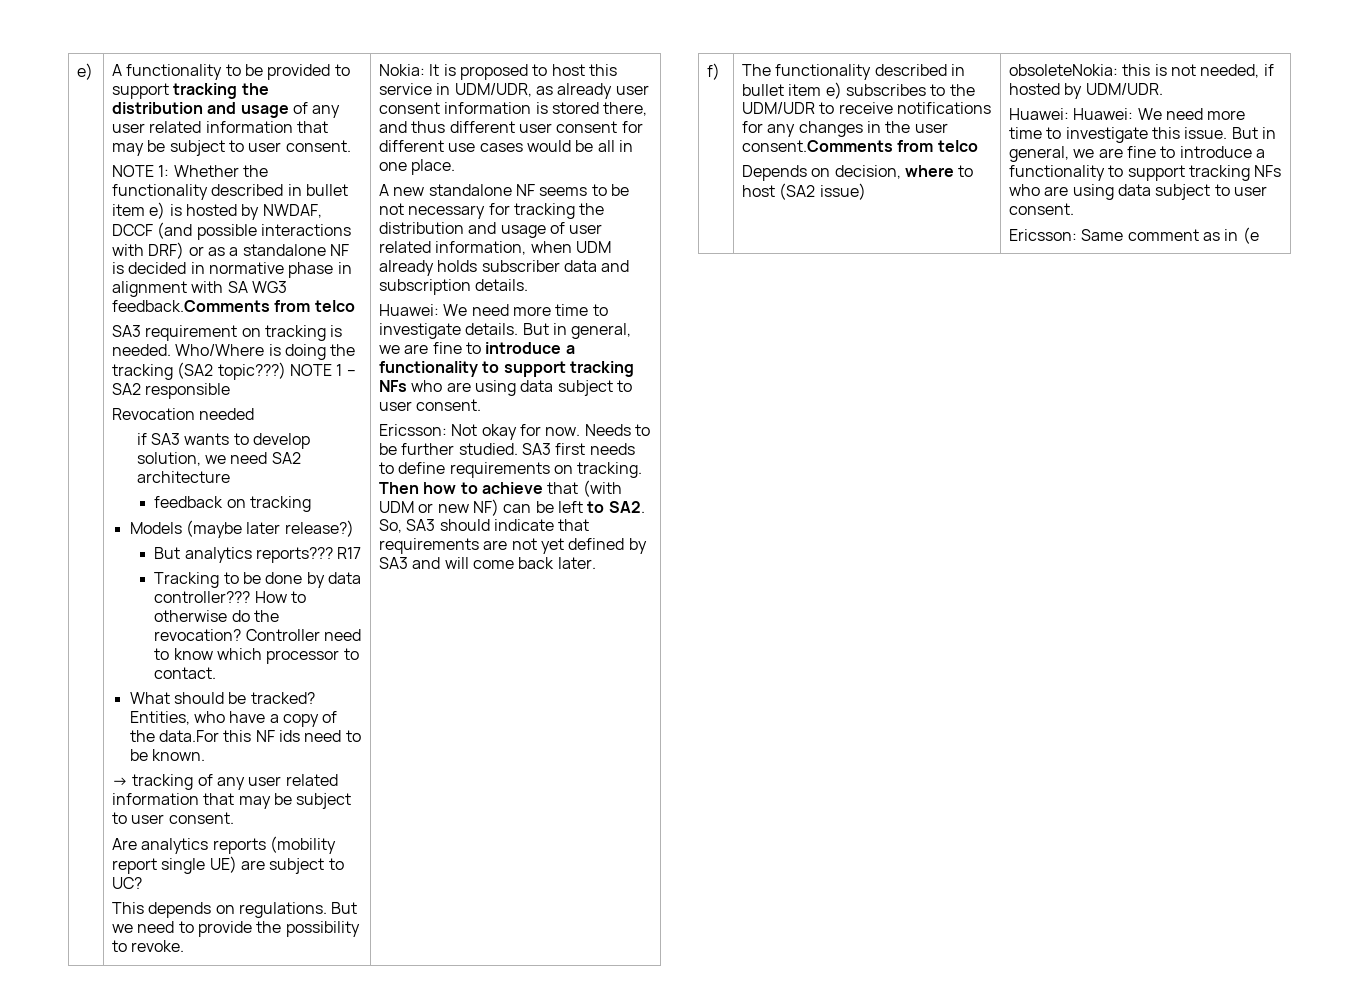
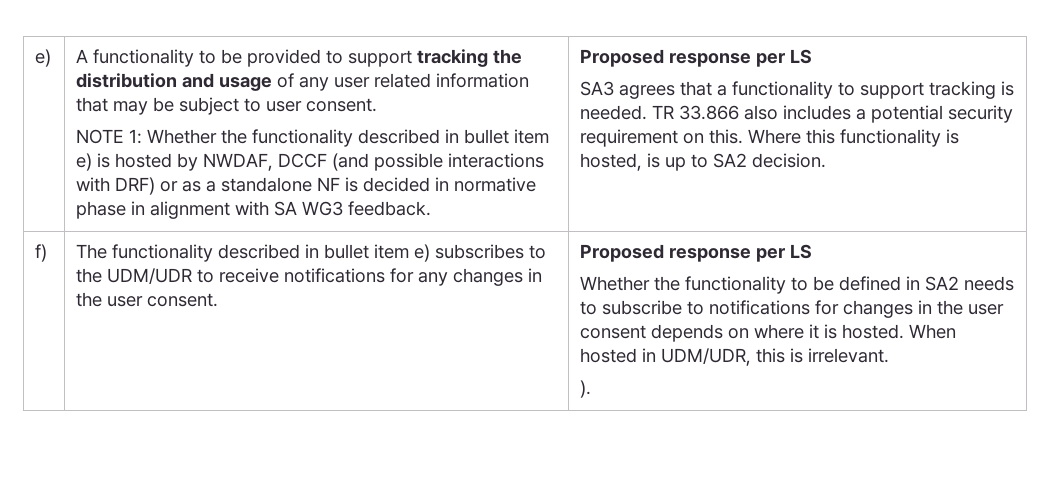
[112,300,355,312] [112,325,343,341] [112,344,356,360] [112,362,356,380] [112,383,231,399] [112,408,255,420] [136,433,310,449] [136,452,301,466] [136,471,230,483] [154,496,311,512] [129,520,354,538] [154,547,362,563] [154,572,361,588] [154,591,306,603] [154,610,279,622] [154,629,361,641] [154,648,359,664] [154,667,217,679] [129,692,315,704] [129,711,338,727] [129,730,361,742] [129,749,206,761] [112,774,338,790] [112,793,352,809] [112,812,234,824] [112,836,337,854] [112,856,344,874] [112,877,143,889] [112,902,358,918] [112,921,360,937] [112,940,185,952] [379,64,618,80] [379,83,649,99] [379,102,648,116] [379,121,643,133] [379,140,634,152] [379,159,456,175] [379,184,630,196] [379,203,605,219] [379,222,603,238] [379,241,612,255] [379,260,630,276] [379,279,529,295] [379,304,608,316] [379,323,632,339] [379,342,575,354] [379,361,635,377] [379,380,633,396] [379,399,482,411] [379,424,651,440] [379,443,635,455] [379,462,643,478] [379,480,622,497] [379,499,645,516] [379,519,590,533] [379,538,647,554] [379,557,596,569] feedback.Comments from telco // SA3 requirement on tracking is needed. Who/Where is doing the tracking (SA2 topic???) NOTE 1 – SA2 responsible // Revocation needed // if SA3 wants to develop solution, we need SA2 architecture // feedback on tracking // Models (maybe later release?) // But analytics reports??? R17 // Tracking to be done by data controller??? How to otherwise do the revocation? Controller need to know which processor to contact. // What should be tracked? Entities, who have a copy of the data.For this NF ids need to be known. // → tracking of any user related information that may be subject to user consent. // Are analytics reports (mobility report single UE) are subject to UC? // This depends on regulations. But we need to provide the possibility to revoke. | Nokia: It is proposed to host this service in UDM/UDR, as already user consent information is stored there, and thus different user consent for different use cases would be all in one place. // A new standalone NF seems to be not necessary for tracking the distribution and usage of user related information, when UDM already holds subscriber data and subscription details. // Huawei: We need more time to investigate details. But in general, we are fine to introduce a functionality to support tracking NFs who are using data subject to user consent. // Ericsson: Not okay for now. Needs to be further studied. SA3 first needs to define requirements on tracking. Then how to achieve that (with UDM or new NF) can be left to SA2. So, SA3 should indicate that requirements are not yet defined by SA3 and will come back later. -> [348,201,432,216] [580,49,813,67] [580,81,1015,99] [580,105,1014,123] [580,129,960,147] [580,153,827,171] feedback. | Proposed response per LS // SA3 agrees that a functionality to support tracking is needed. TR 33.866 also includes a potential security requirement on this. Where this functionality is hosted, is up to SA2 decision.
[742,140,978,152] [742,165,974,181] [742,183,866,200] [1009,64,1274,78] [1009,83,1163,99] [1009,108,1246,120] [1009,127,1277,143] [1009,146,1266,162] [1009,165,1282,181] [1009,184,1268,200] [1009,203,1075,215] [1009,227,1259,244] consent.Comments from telco // Depends on decision, where to host (SA2 issue) | obsoleteNokia: this is not needed, if hosted by UDM/UDR. // Huawei: Huawei: We need more time to investigate this issue. But in general, we are fine to introduce a functionality to support tracking NFs who are using data subject to user consent. // Ericsson: Same comment as in (e -> [147,293,219,307] [580,244,813,262] [580,276,1015,294] [580,300,1005,318] [580,324,957,342] [580,348,890,366] [580,380,592,398] consent. | Proposed response per LS // Whether the functionality to be defined in SA2 needs to subscribe to notifications for changes in the user consent depends on where it is hosted. When hosted in UDM/UDR, this is irrelevant. // ).

